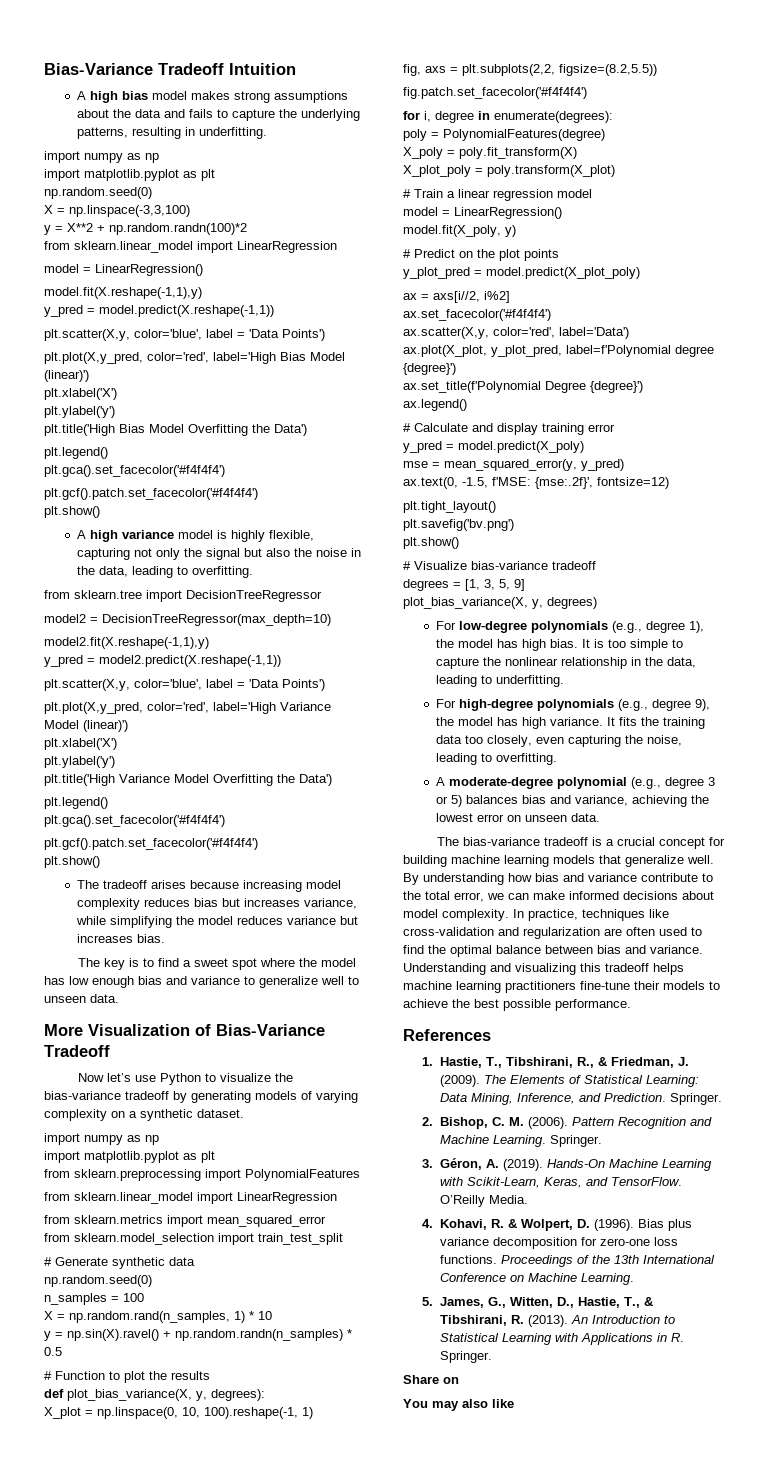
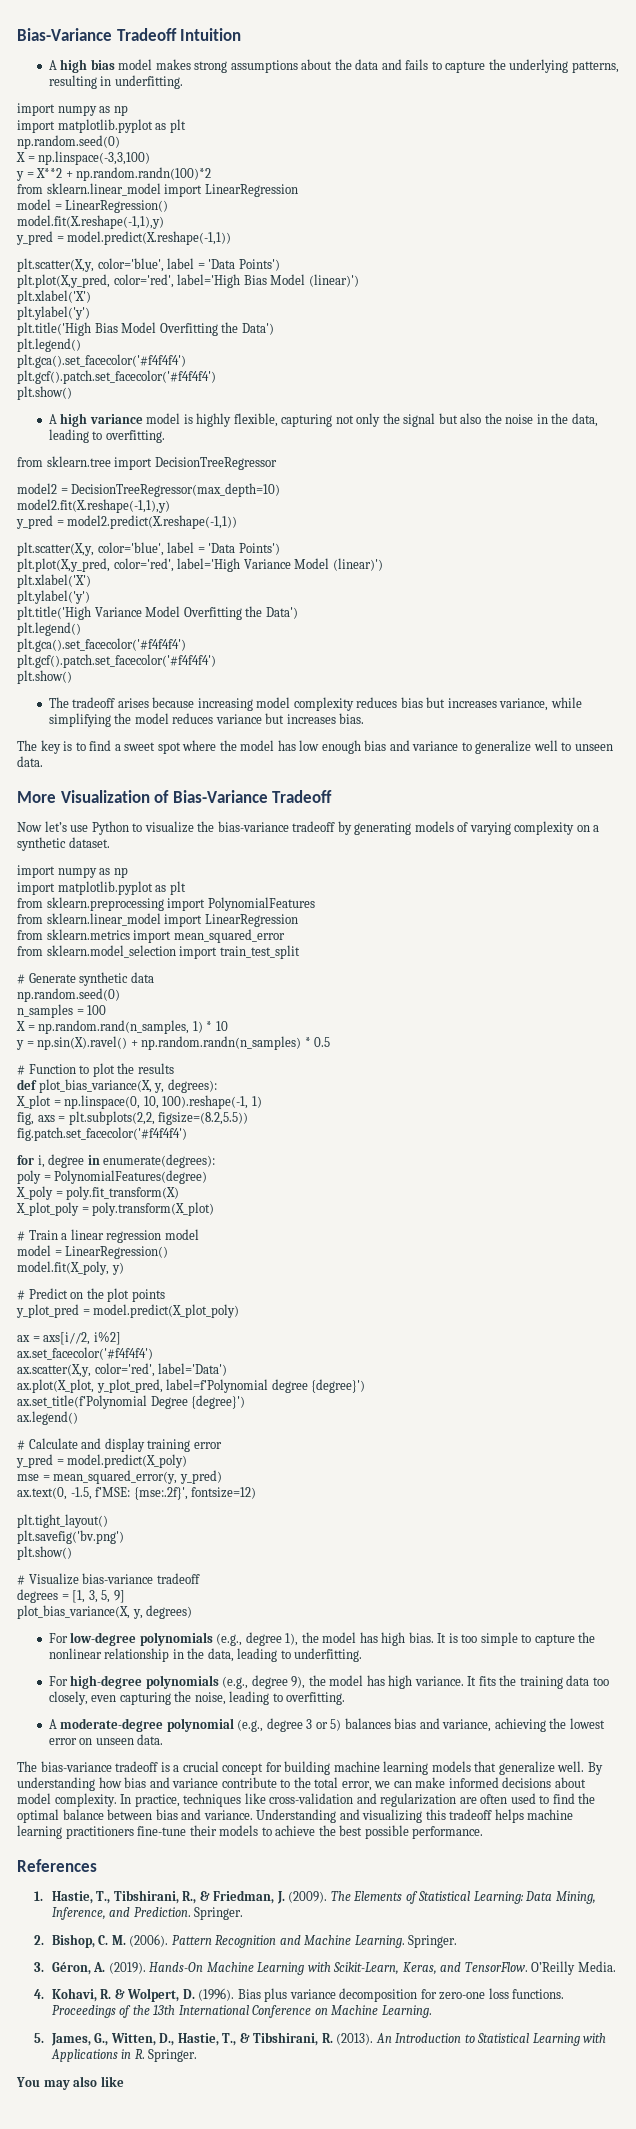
[403,1375,459,1384] // Share on -> (198, 2055) none

